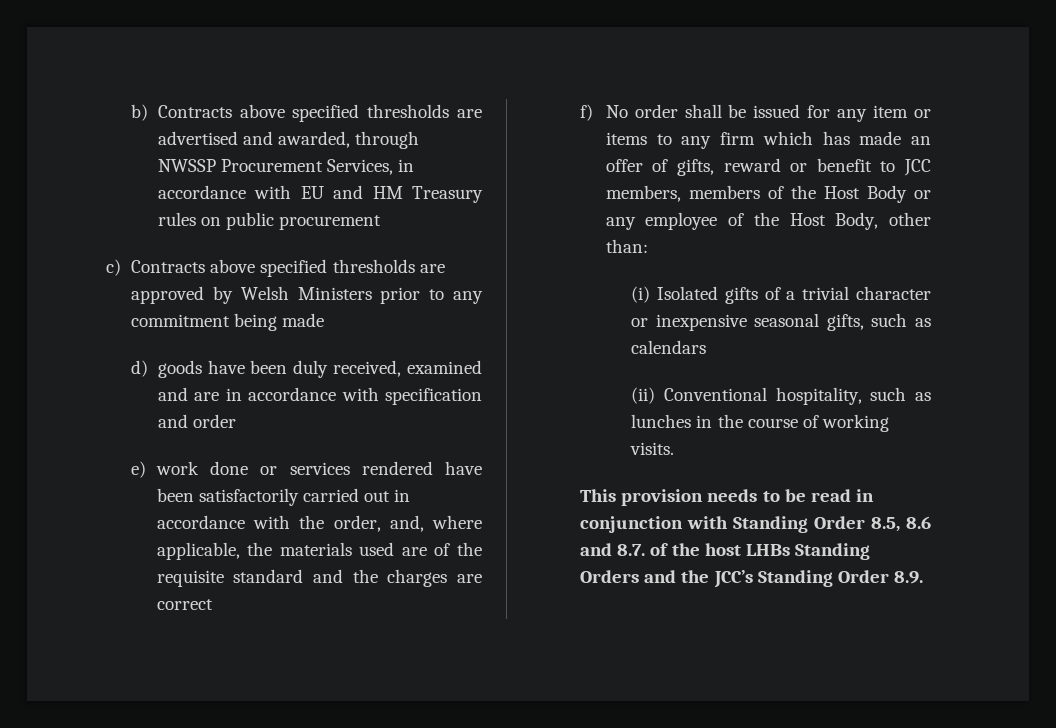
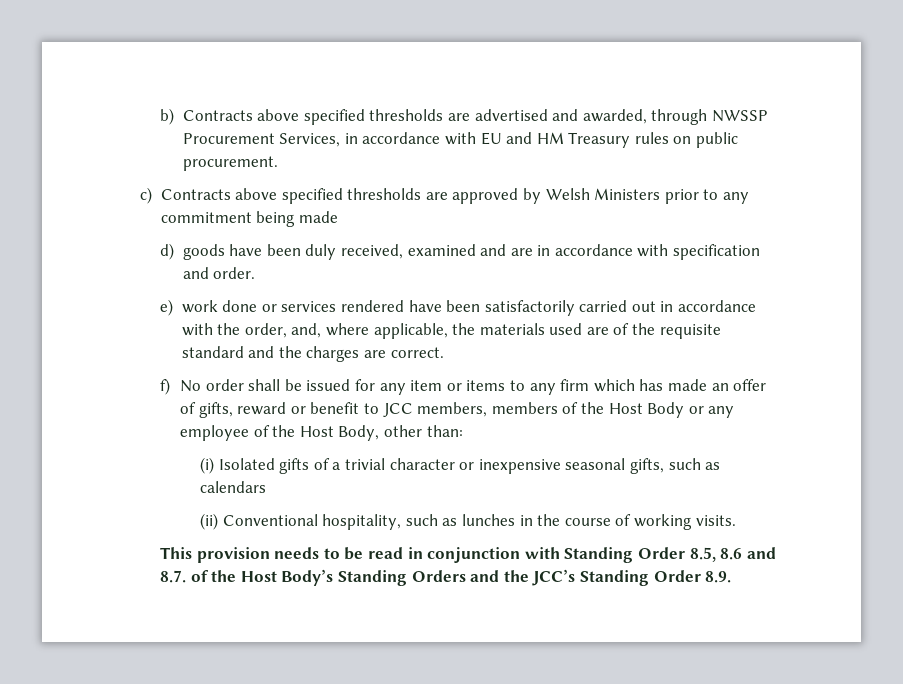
[279,215,382,230] procurement -> [182,156,278,171] procurement.
[192,414,236,428] order -> [213,267,256,279] order.
[156,599,213,610] correct -> [390,347,444,358] correct.
[704,543,790,556] host LHBs -> [240,569,334,586] Host Body’s

